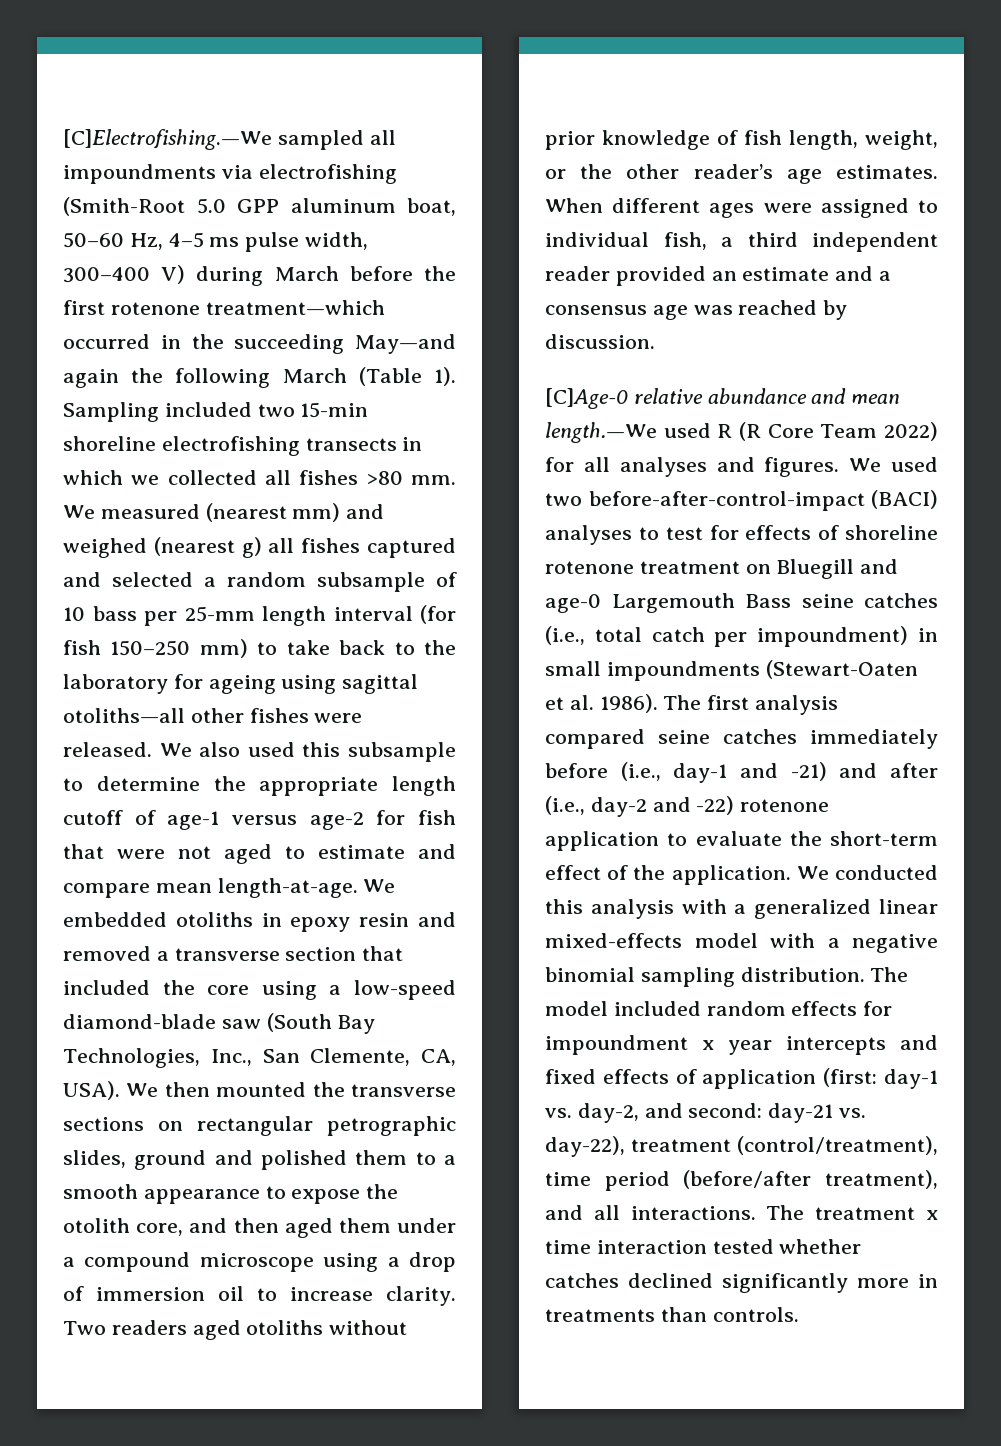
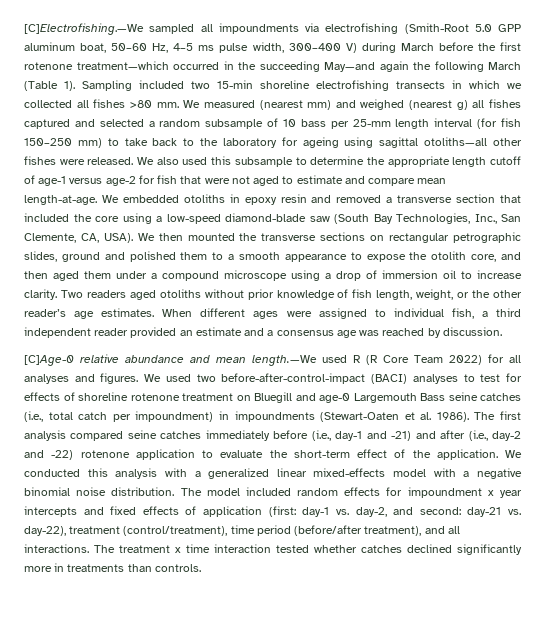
[545,661,601,676] small -> (229, 415) none
[640,967,735,987] sampling -> [76,487,107,496] noise

